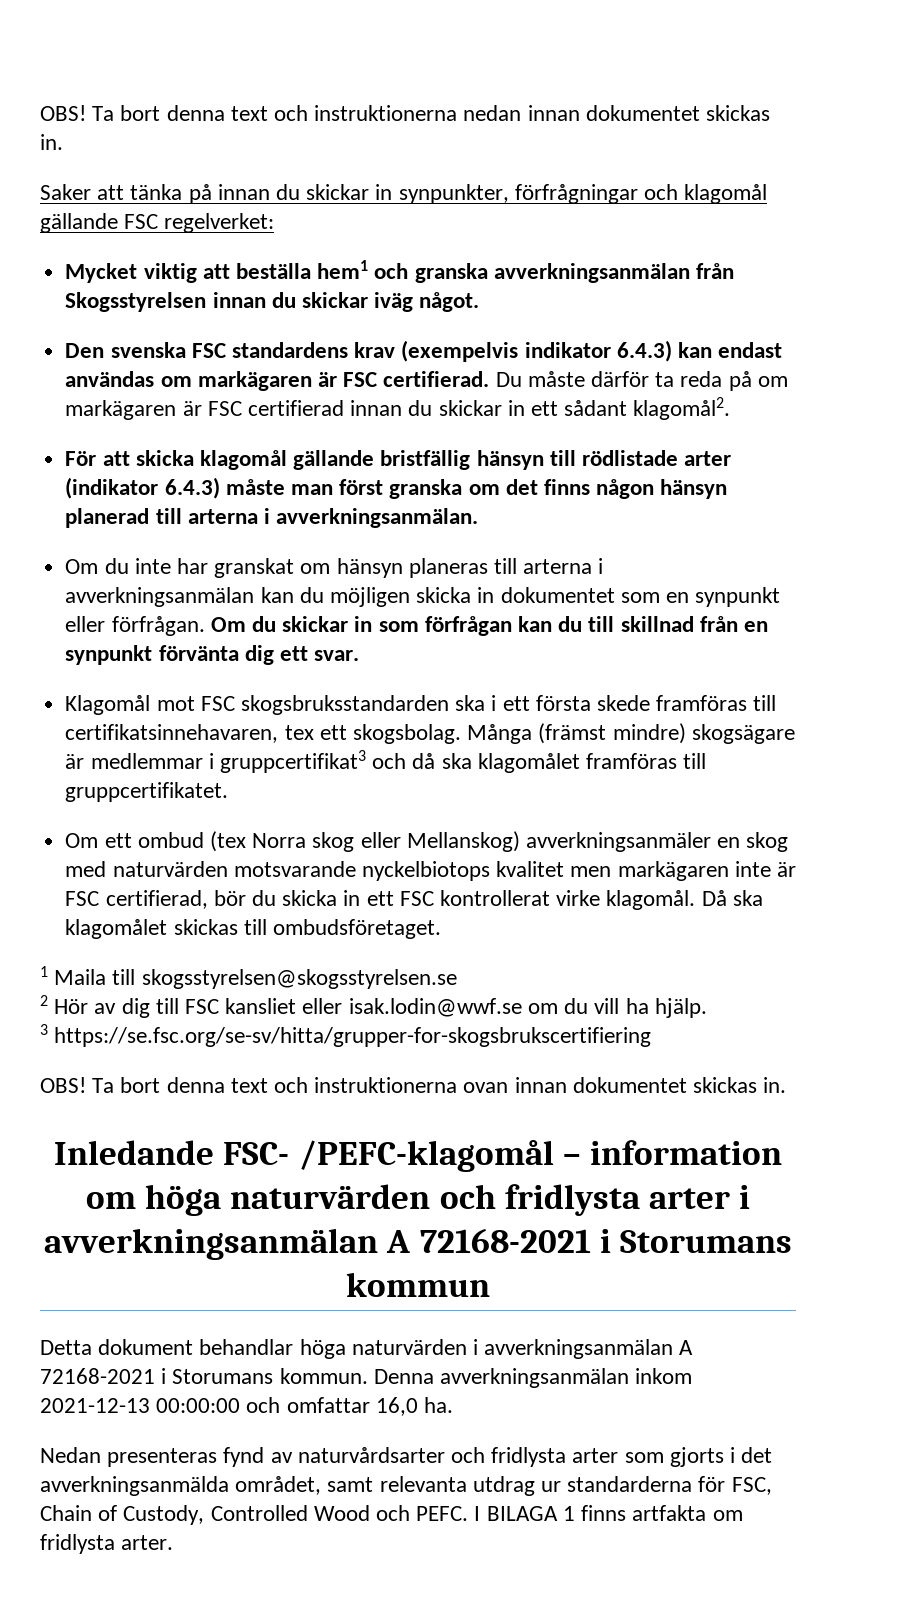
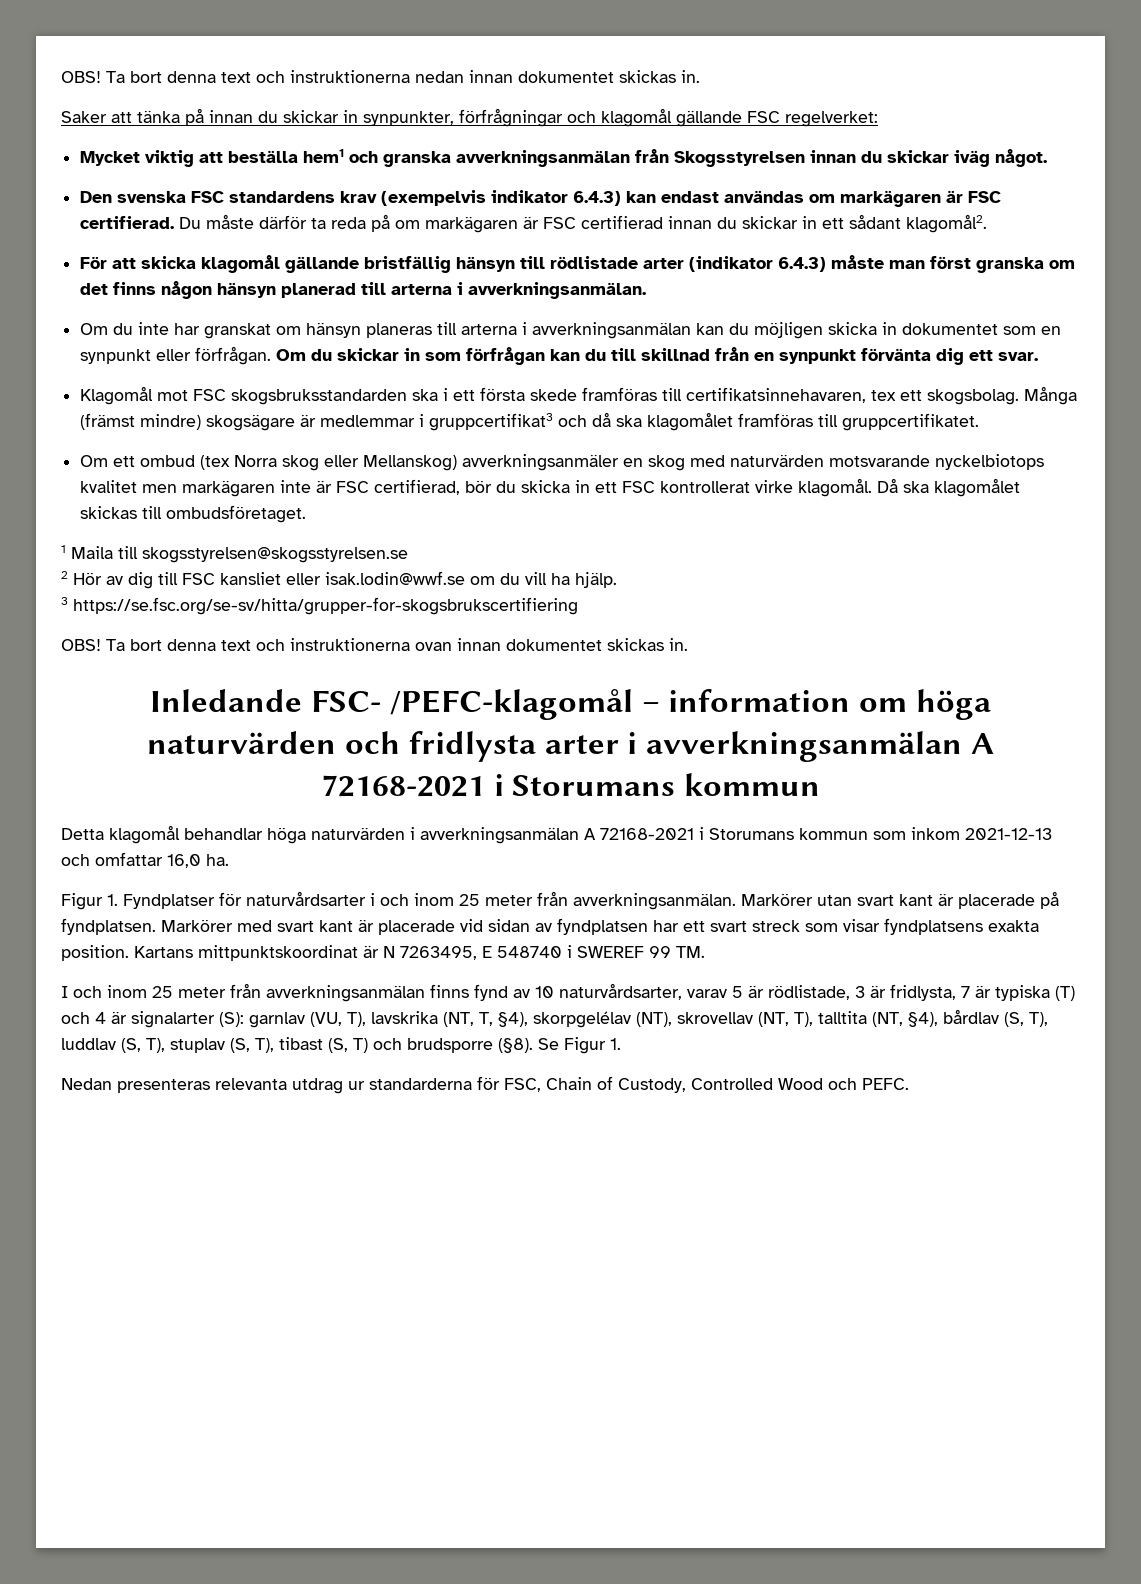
[98,1339,194,1355] dokument -> [109,825,180,844] klagomål
[279,1368,630,1388] kommun. Denna avverkningsanmälan -> [799,828,906,840] kommun som
[156,1398,241,1413] 00:00:00 -> (1052, 834) none
[40,1447,773,1467] [40,1476,374,1496] Nedan presenteras fynd av naturvårdsarter och fridlysta arter som gjorts i det avverkningsanmälda området, samt -> [61,891,1059,910] [61,918,1039,935] [61,945,705,961] [61,983,1075,1002] [61,1009,1048,1028] [61,1037,621,1054] [61,1078,210,1093] Figur 1. Fyndplatser för naturvårdsarter i och inom 25 meter från avverkningsanmälan. Markörer utan svart kant är placerade på fyndplatsen. Markörer med svart kant är placerade vid sidan av fyndplatsen har ett svart streck som visar fyndplatsens exakta position. Kartans mittpunktskoordinat är N 7263495, E 548740 i SWEREF 99 TM. // I och inom 25 meter från avverkningsanmälan finns fynd av 10 naturvårdsarter, varav 5 är rödlistade, 3 är fridlysta, 7 är typiska (T) och 4 är signalarter (S): garnlav (VU, T), lavskrika (NT, T, §4), skorpgelélav (NT), skrovellav (NT, T), talltita (NT, §4), bårdlav (S, T), luddlav (S, T), stuplav (S, T), tibast (S, T) och brudsporre (§8). Se Figur 1. // Nedan presenteras
[474,1505,743,1521] [40,1534,174,1554] I BILAGA 1 finns artfakta om fridlysta arter. -> (909, 1084) none

